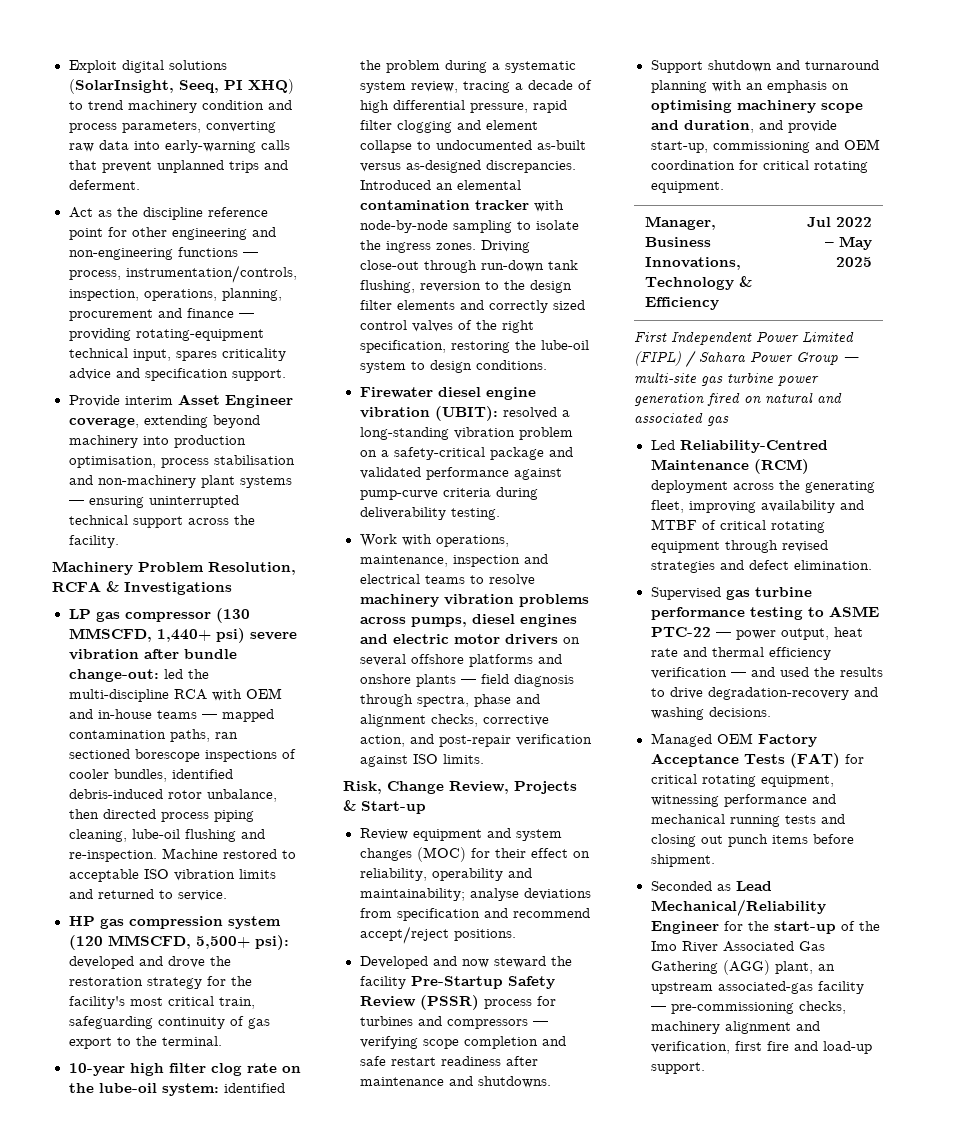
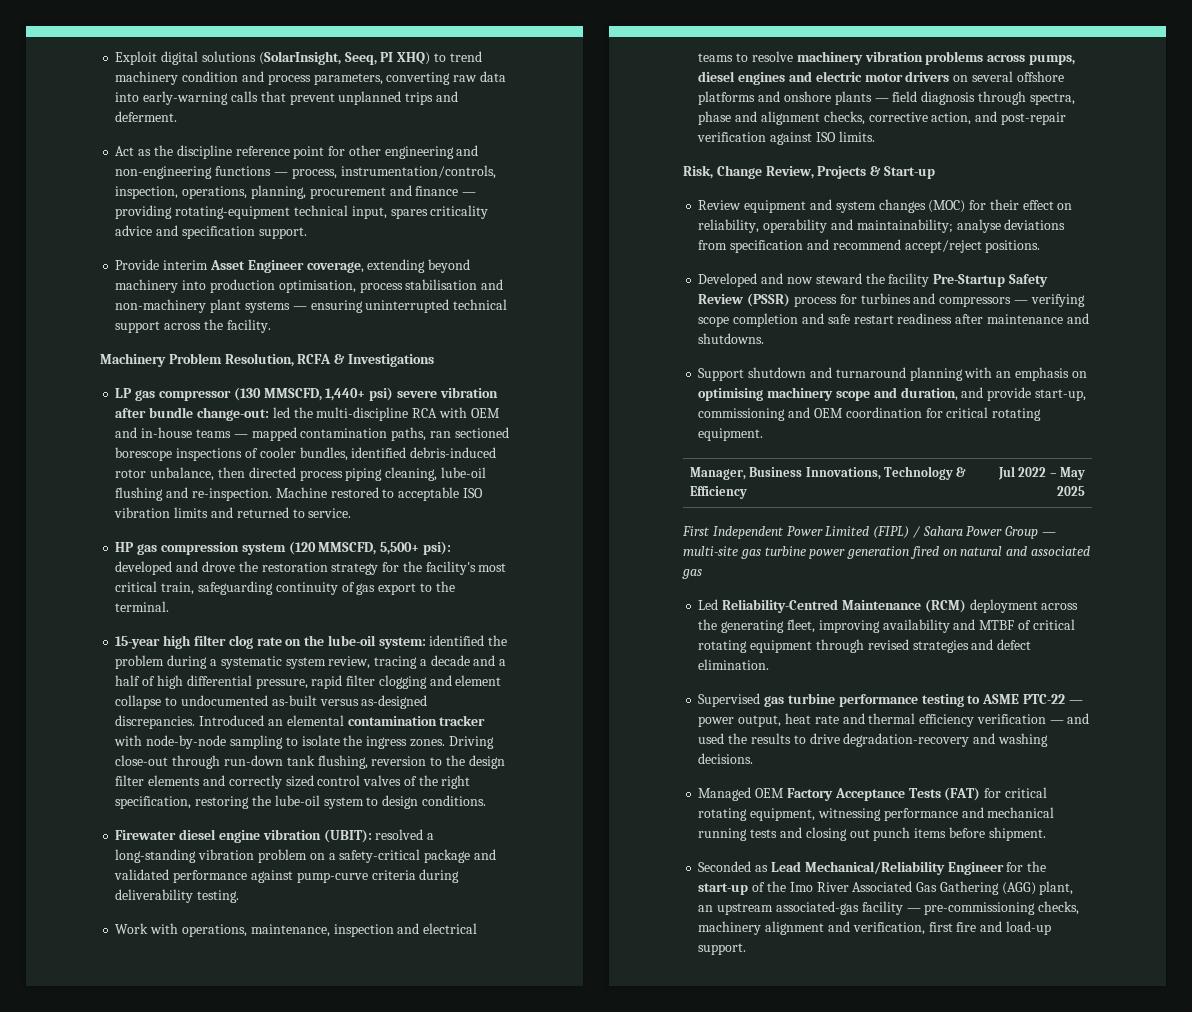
[68,1063,125,1076] 10-year -> [115,636,161,649] 15-year
(573, 85) none -> [473,655,507,666] [115,675,141,686] and a half

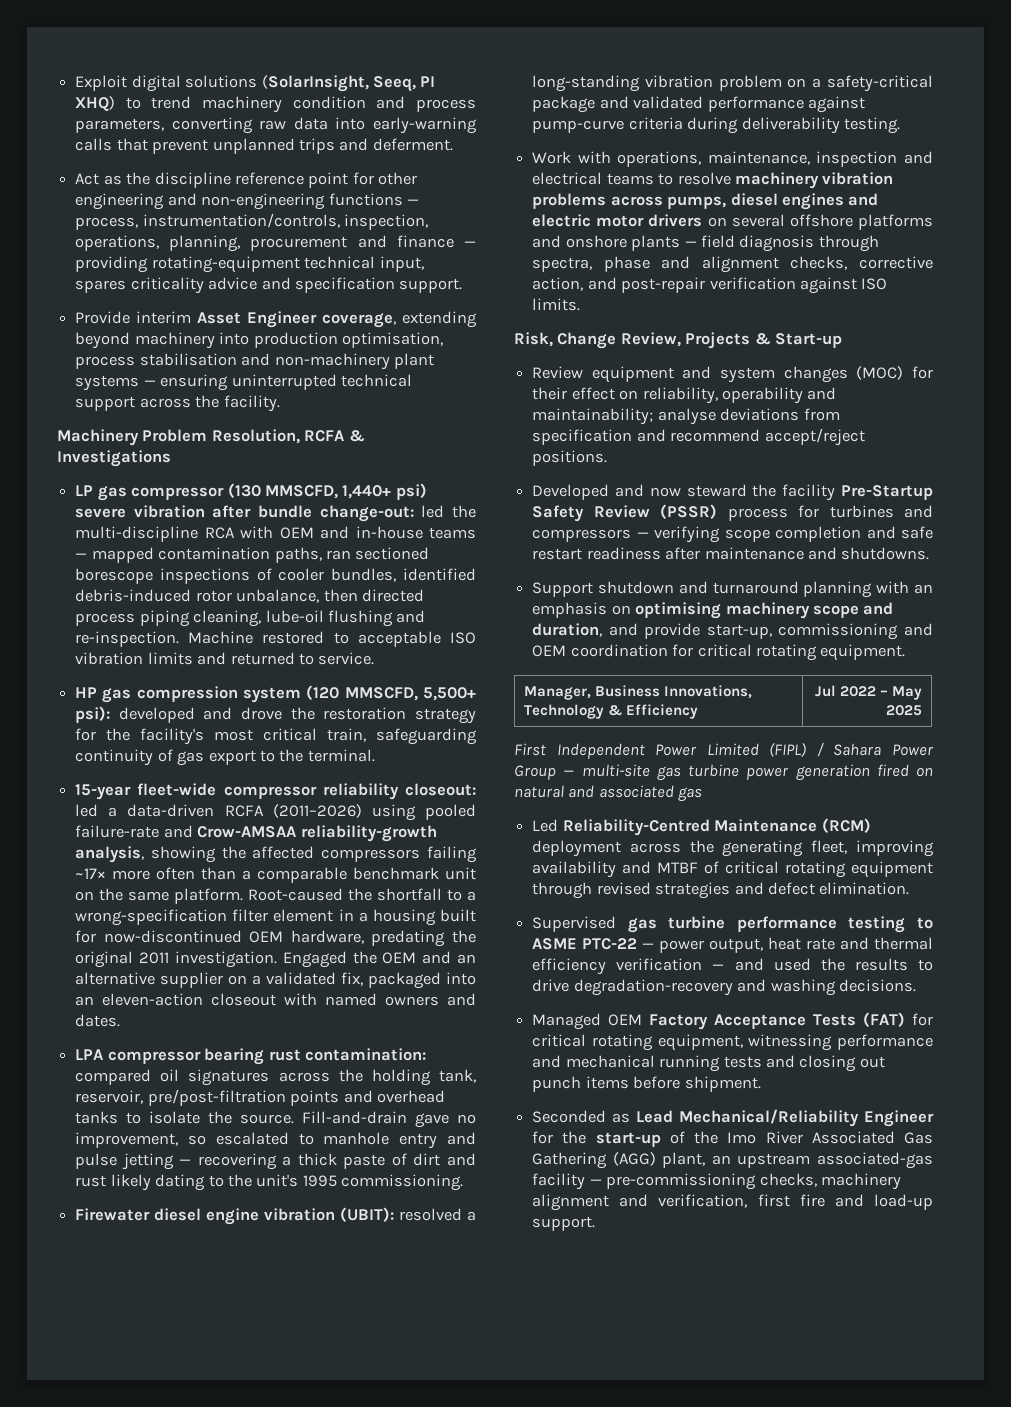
[163,635,508,649] [115,655,507,669] [115,675,502,689] [115,695,428,709] [115,715,486,729] [114,735,494,749] [115,755,505,769] [115,775,471,789] [115,795,486,809] high filter clog rate on the lube-oil system: identified the problem during a systematic system review, tracing a decade and a half of high differential pressure, rapid filter clogging and element collapse to undocumented as-built versus as-designed discrepancies. Introduced an elemental contamination tracker with node-by-node sampling to isolate the ingress zones. Driving close-out through run-down tank flushing, reversion to the design filter elements and correctly sized control valves of the right specification, restoring the lube-oil system to design conditions. -> [137,783,477,800] [75,804,476,821] [75,825,437,842] [75,846,477,863] [75,867,477,883] [75,888,476,904] [75,909,476,926] [75,930,477,947] [75,951,476,968] [75,972,477,989] [75,993,477,1006] [75,1014,121,1027] [75,1048,426,1065] [75,1069,476,1086] [75,1089,445,1106] [75,1111,477,1128] [75,1132,477,1149] [75,1153,476,1170] [75,1174,464,1191] fleet-wide compressor reliability closeout: led a data-driven RCFA (2011–2026) using pooled failure-rate and Crow-AMSAA reliability-growth analysis, showing the affected compressors failing ~17× more often than a comparable benchmark unit on the same platform. Root-caused the shortfall to a wrong-specification filter element in a housing built for now-discontinued OEM hardware, predating the original 2011 investigation. Engaged the OEM and an alternative supplier on a validated fix, packaged into an eleven-action closeout with named owners and dates. // LPA compressor bearing rust contamination: compared oil signatures across the holding tank, reservoir, pre/post-filtration points and overhead tanks to isolate the source. Fill-and-drain gave no improvement, so escalated to manhole entry and pulse jetting — recovering a thick paste of dirt and rust likely dating to the unit's 1995 commissioning.

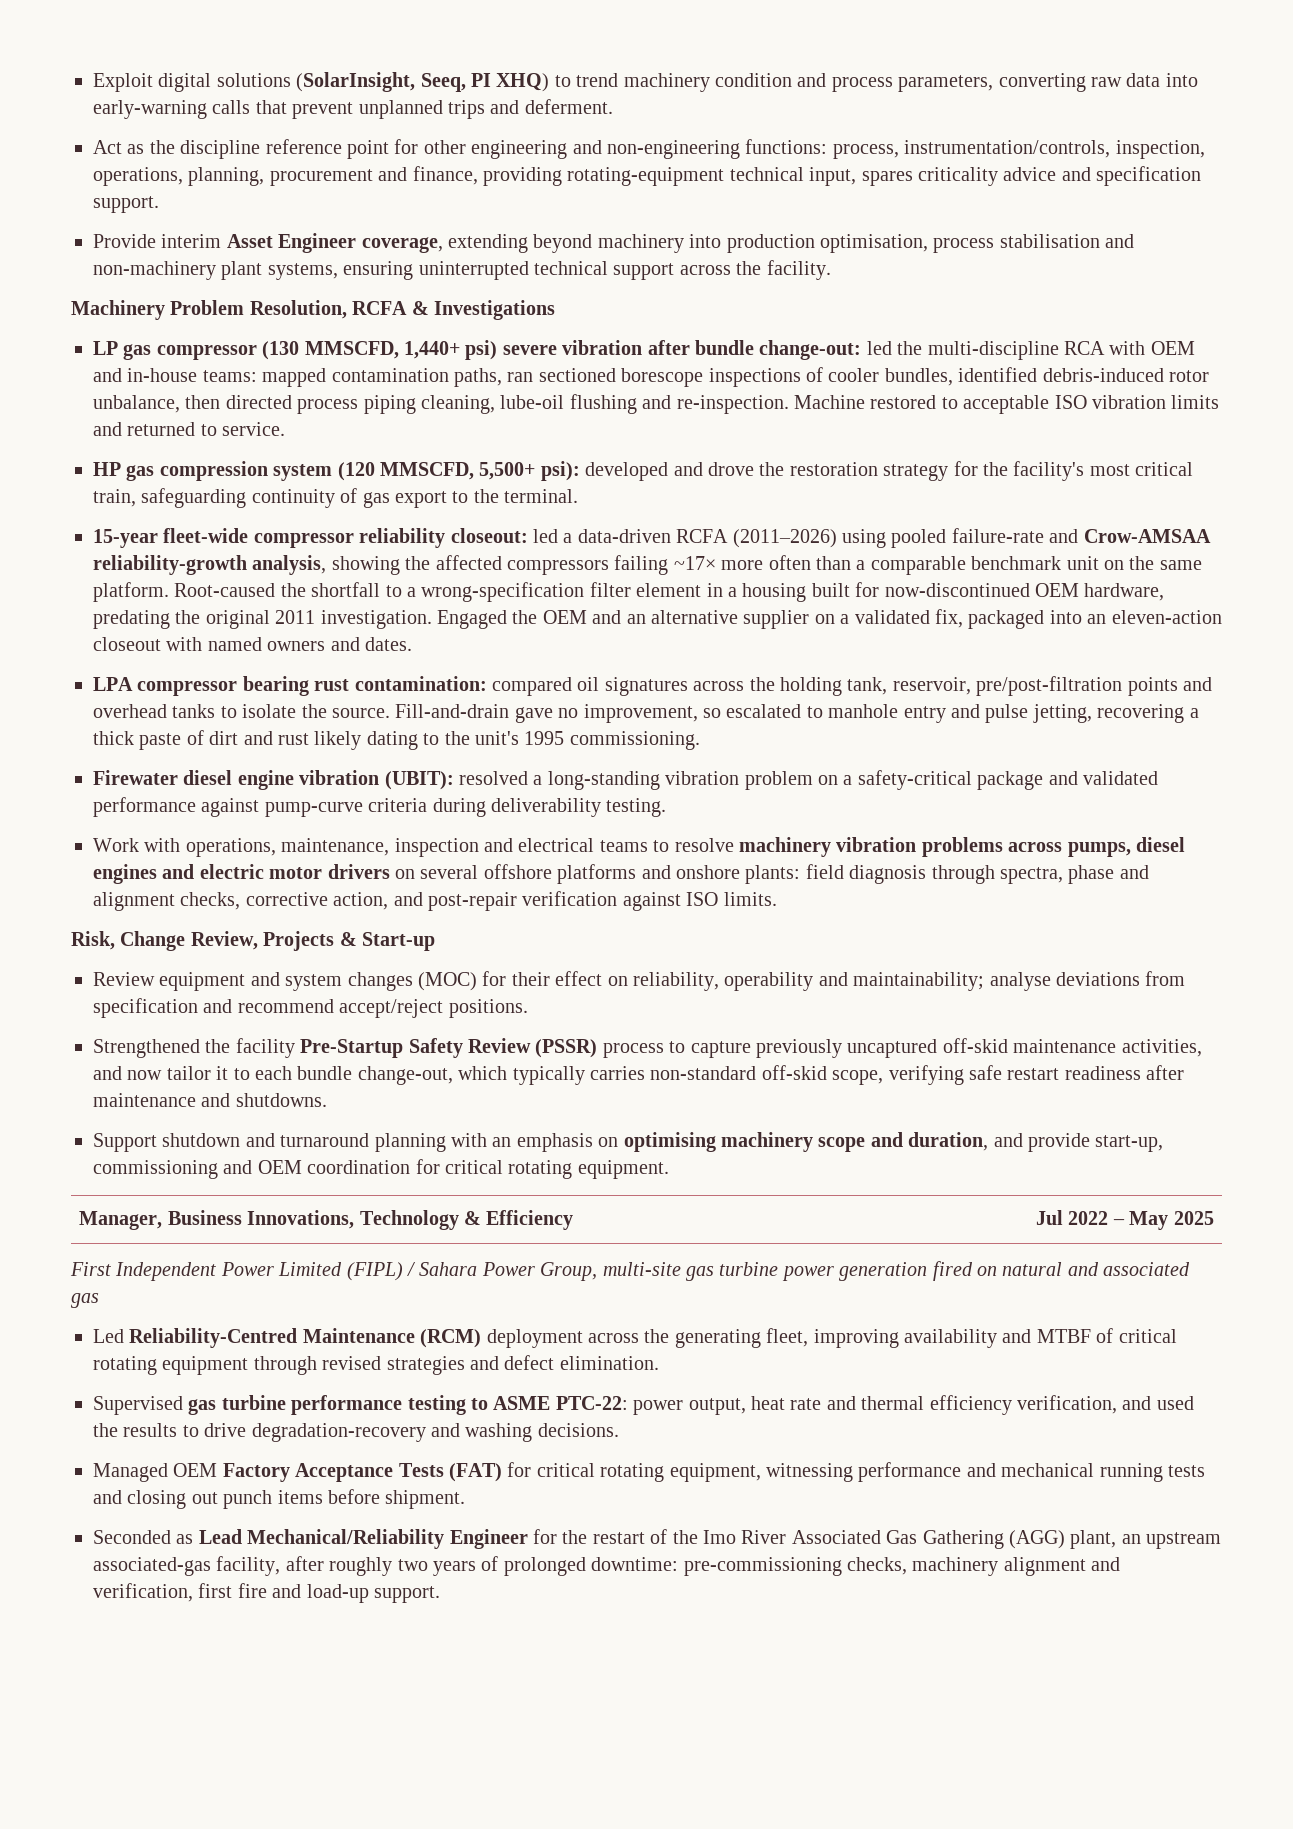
[328,193,419,206] functions — -> [745,139,828,154] functions:
[396,235,477,248] finance — -> [412,166,478,185] finance,
[75,375,156,391] systems — -> [267,263,338,280] systems,
[429,527,477,539] [75,553,88,559] teams — -> [202,370,257,382] teams:
[121,1153,192,1170] jetting — -> [1032,704,1092,723] jetting,
[631,235,697,251] plants — -> [745,865,801,884] plants:
[532,484,747,500] Developed and now steward -> [93,1039,200,1058] Strengthened
[798,505,933,518] [532,526,896,543] for turbines and compressors — verifying scope completion and -> [669,1038,1202,1058] [93,1065,964,1085] to capture previously uncaptured off-skid maintenance activities, and now tailor it to each bundle change-out, which typically carries non-standard off-skid scope, verifying
[514,765,575,780] Group — -> [540,1262,598,1281] Group,
[582,938,655,950] PTC-22 — -> [555,1396,628,1410] PTC-22:
[616,958,725,971] verification — -> [1016,1395,1117,1414] verification,
[595,1132,661,1147] start-up -> [592,1532,645,1544] restart
[532,1173,602,1190] facility — -> [216,1556,679,1576] facility, after roughly two years of prolonged downtime:

